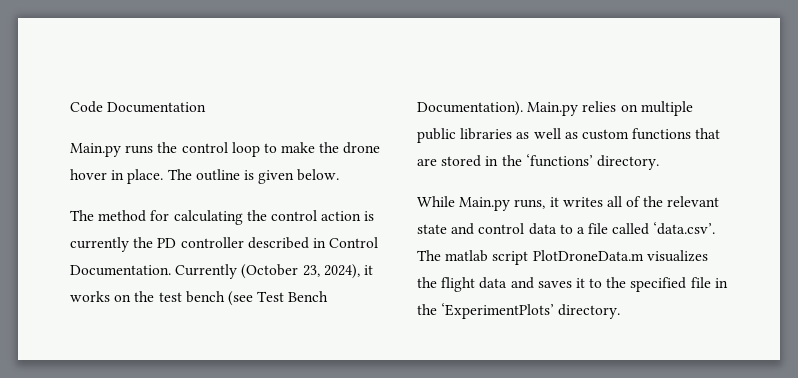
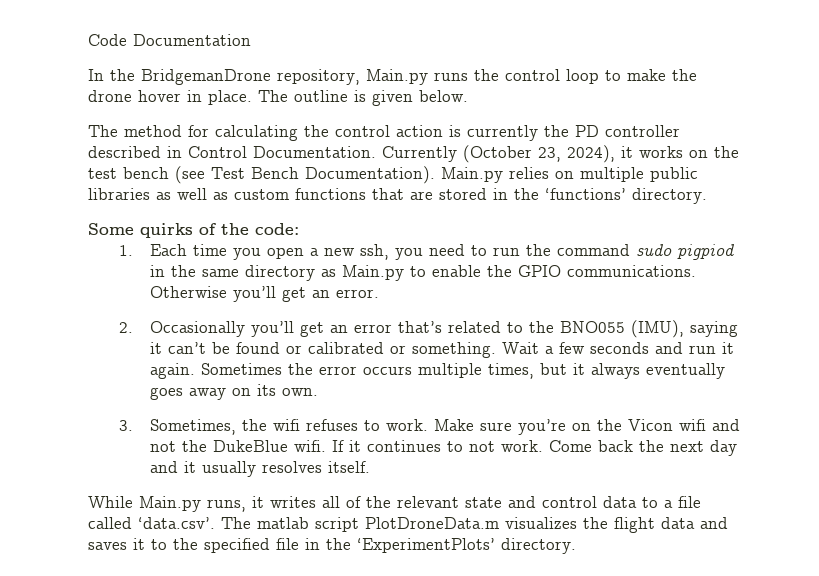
(207, 107) none -> [88,69,360,85] In the BridgemanDrone repository,
(659, 162) none -> [88,223,299,238] [118,244,735,260] [149,265,696,281] [149,286,379,302] [118,320,738,338] [149,342,734,358] [149,363,725,379] [149,384,318,400] [118,419,740,435] [149,440,737,456] [149,461,370,477] // Some quirks of the code: // 1. Each time you open a new ssh, you need to run the command sudo pigpiod in the same directory as Main.py to enable the GPIO communications. Otherwise you’ll get an error. // 2. Occasionally you’ll get an error that’s related to the BNO055 (IMU), saying it can’t be found or calibrated or something. Wait a few seconds and run it again. Sometimes the error occurs multiple times, but it always eventually goes away on its own. // 3. Sometimes, the wifi refuses to work. Make sure you’re on the Vicon wifi and not the DukeBlue wifi. If it continues to not work. Come back the next day and it usually resolves itself.

